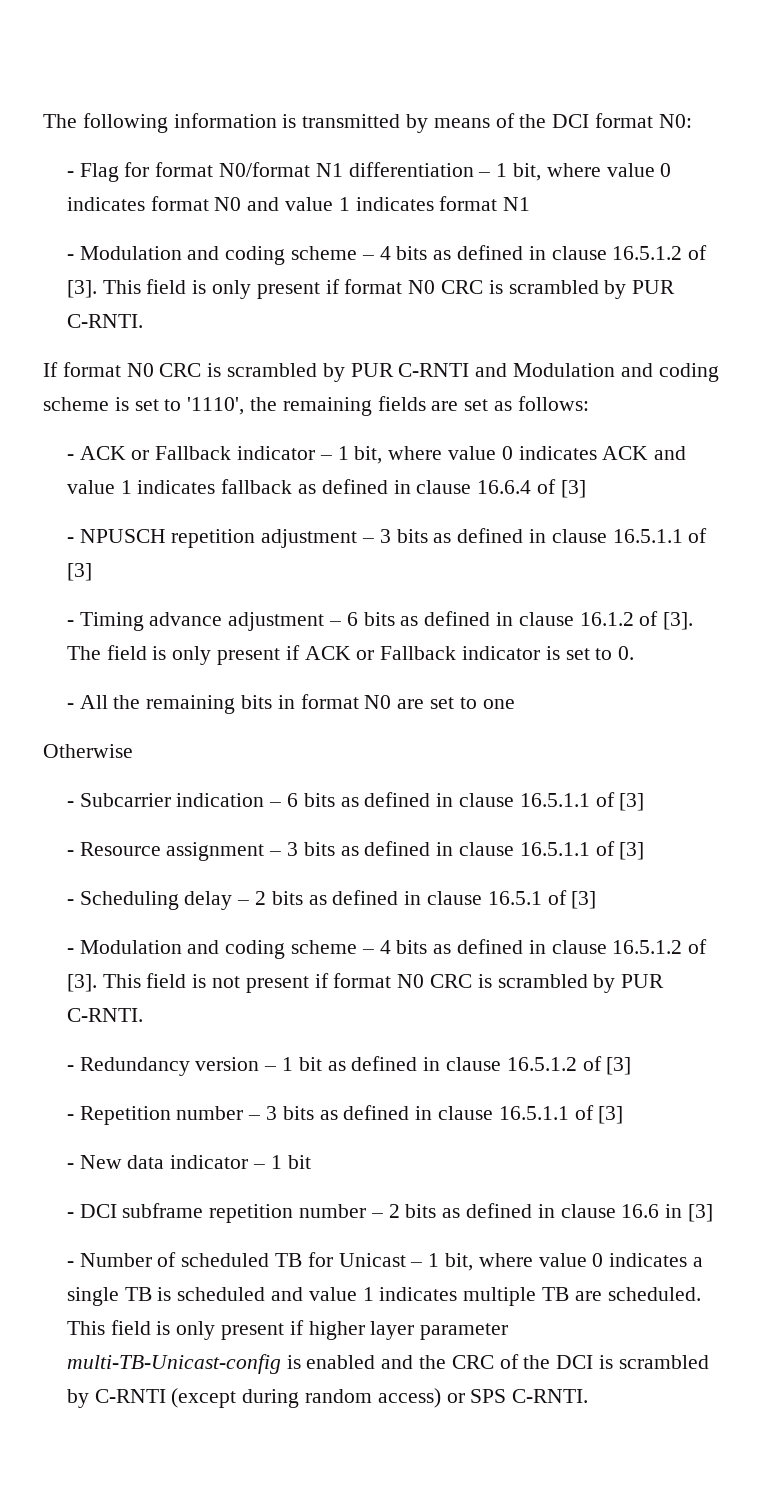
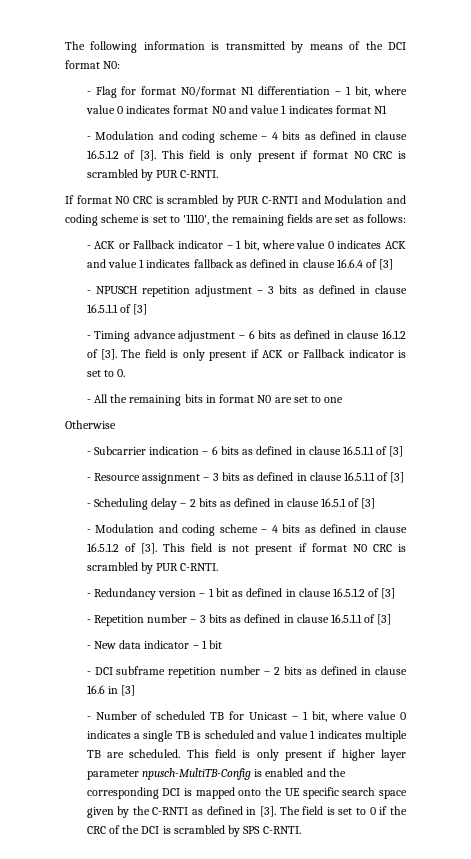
[66,1354,281,1374] multi-TB-Unicast-config -> [141,768,251,780] npusch-MultiTB-Config
(446, 1362) none -> [86,787,407,799] [86,806,408,818] corresponding DCI is mapped onto the UE specific search space given by the C-RNTI as defined in [3]. The field is set to 0 if the
[94,1388,465,1408] C-RNTI (except during random access) or -> (241, 831) none

